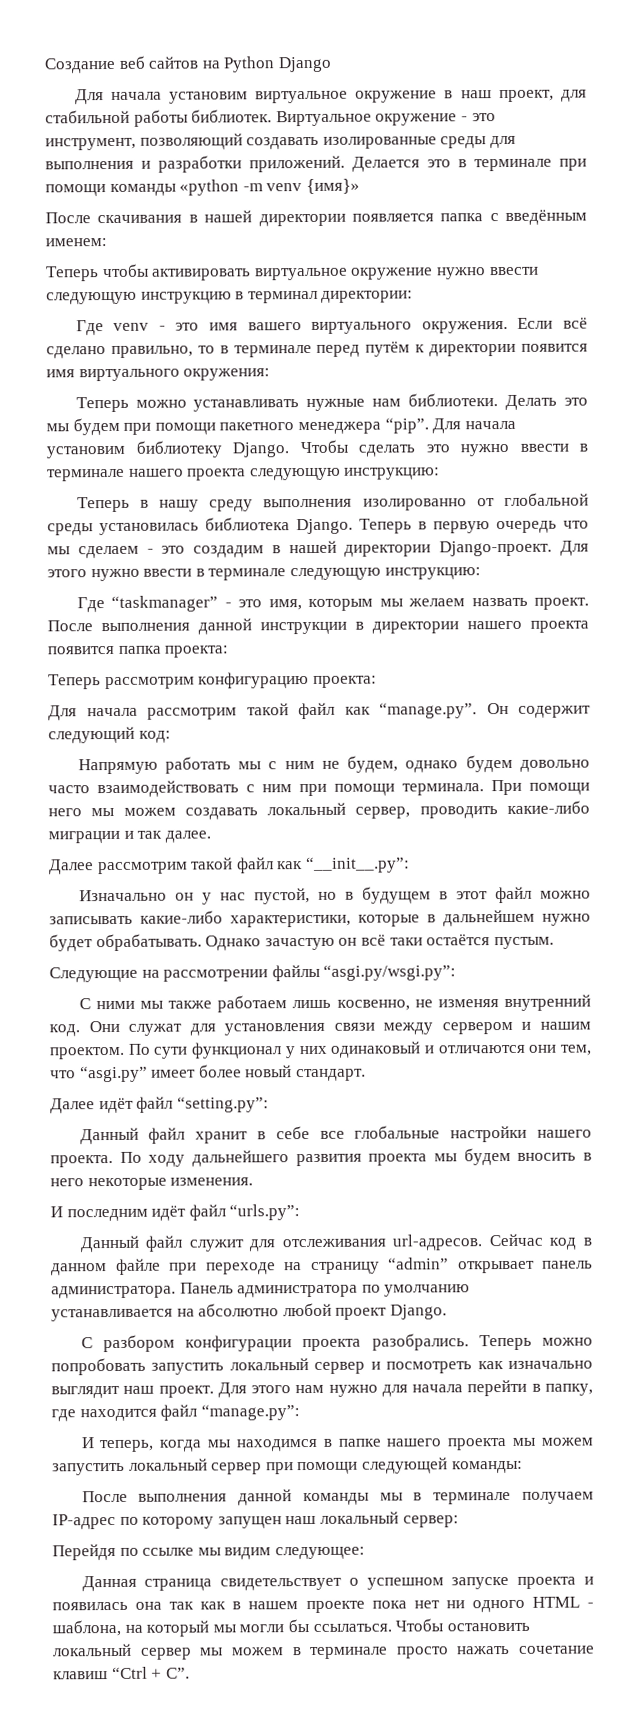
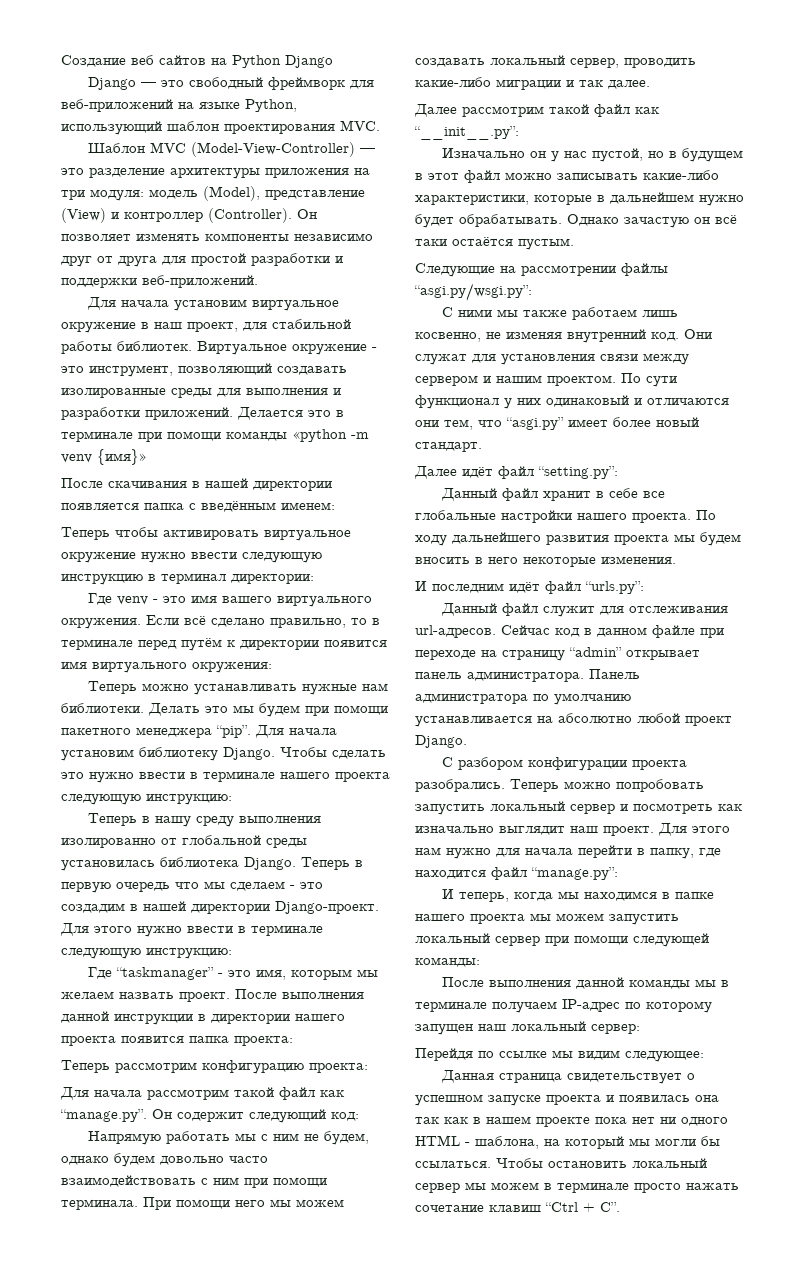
(332, 64) none -> [88,77,375,90] [61,99,297,112] [61,120,380,135] [88,142,376,157] [61,168,370,179] [61,186,365,201] [61,208,317,223] [61,233,373,241] [61,253,343,267] [61,275,258,288] // Django — это свободный фреймворк для веб-приложений на языке Python, использующий шаблон проектирования MVC. // Шаблон MVC (Model-View-Controller) — это разделение архитектуры приложения на три модуля: модель (Model), представление (View) и контроллер (Controller). Он позволяет изменять компоненты независимо друг от друга для простой разработки и поддержки веб-приложений.

